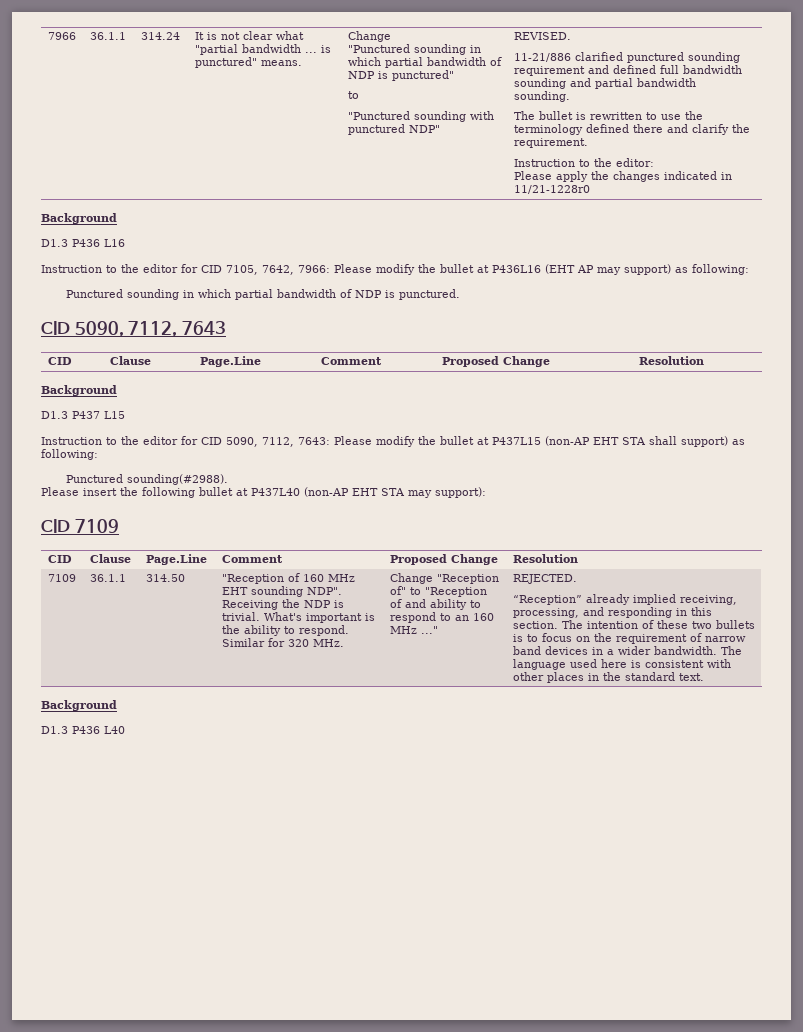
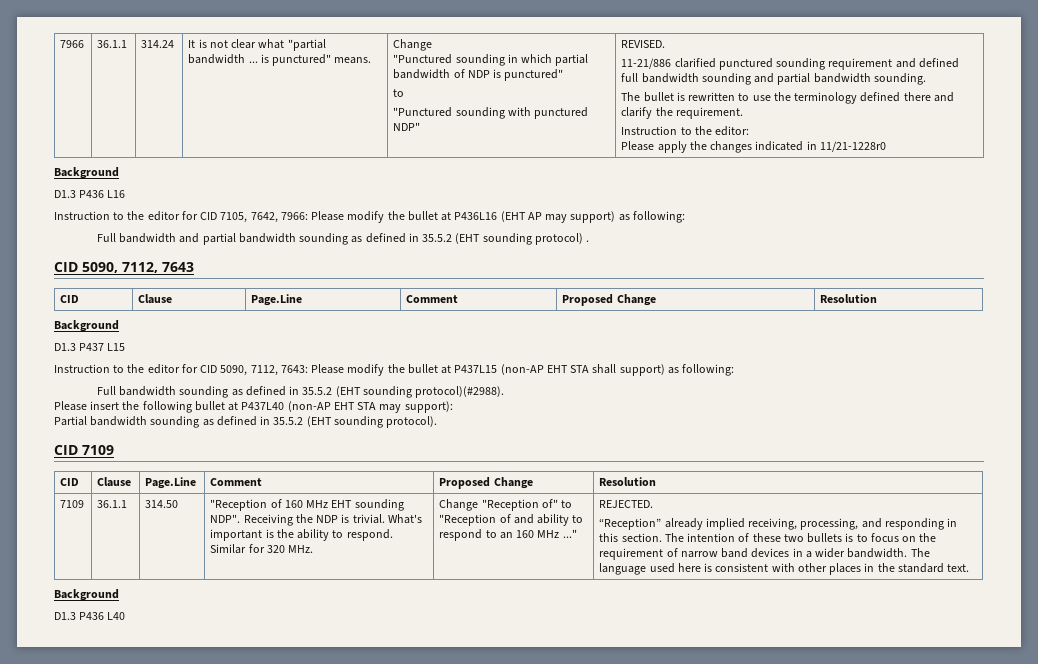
[65,289,460,300] Punctured sounding in which partial bandwidth of NDP is punctured. -> [96,233,590,245] Full bandwidth and partial bandwidth sounding as defined in 35.5.2 (EHT sounding protocol) .
[65,474,228,485] Punctured sounding(#2988). -> [96,386,505,398] Full bandwidth sounding as defined in 35.5.2 (EHT sounding protocol)(#2988).
(486, 492) none -> [54,416,438,428] // Partial bandwidth sounding as defined in 35.5.2 (EHT sounding protocol).

